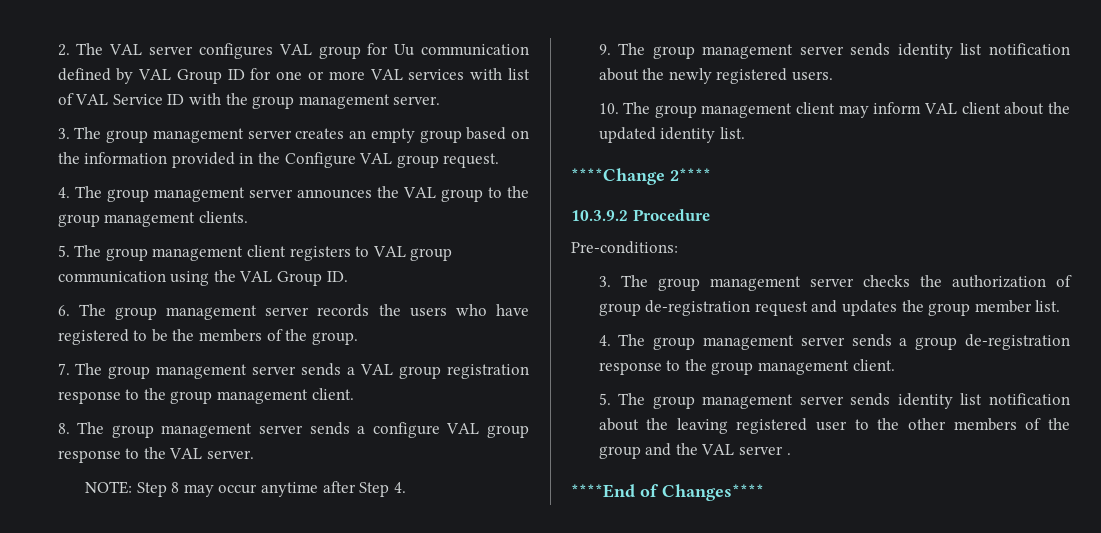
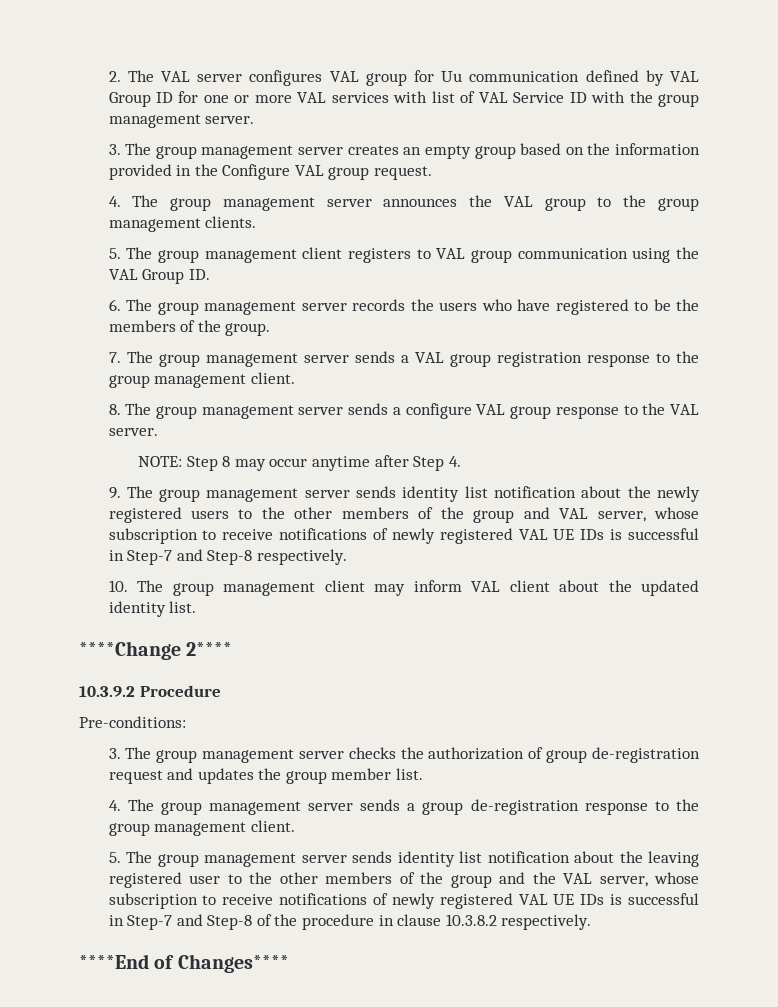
[791,71,833,81] users. -> [190,507,699,523] [108,528,699,544] [108,549,347,565] users to the other members of the group and VAL server, whose subscription to receive notifications of newly registered VAL UE IDs is successful in Step-7 and Step-8 respectively.
[738,446,791,455] server . -> [599,872,699,887] [108,893,699,909] [108,914,592,930] server, whose subscription to receive notifications of newly registered VAL UE IDs is successful in Step-7 and Step-8 of the procedure in clause 10.3.8.2 respectively.

